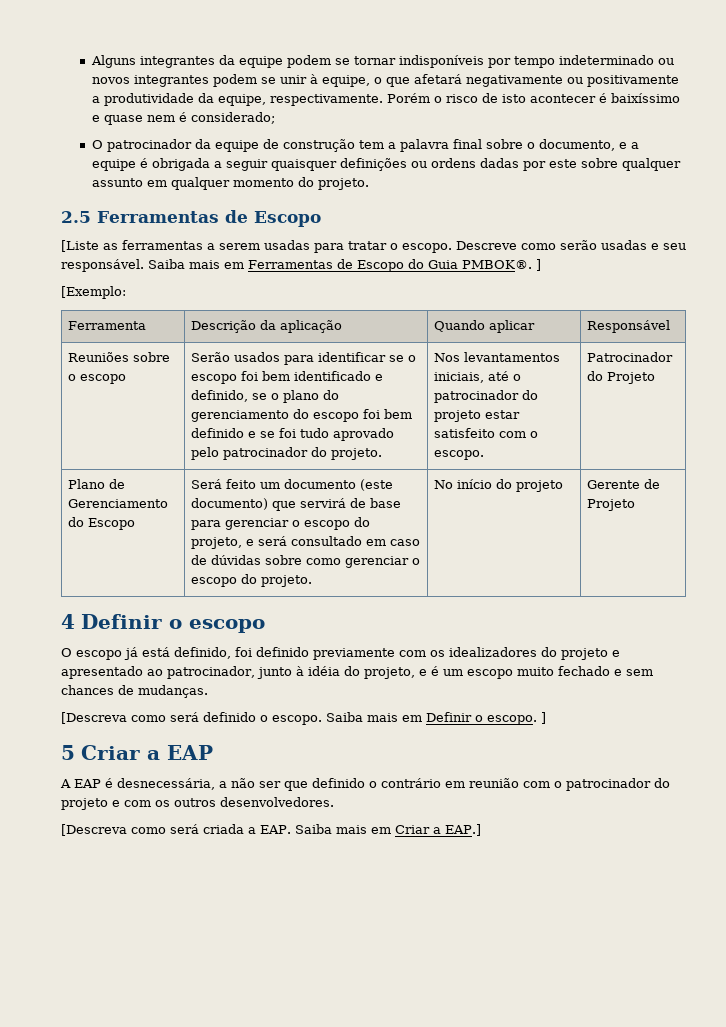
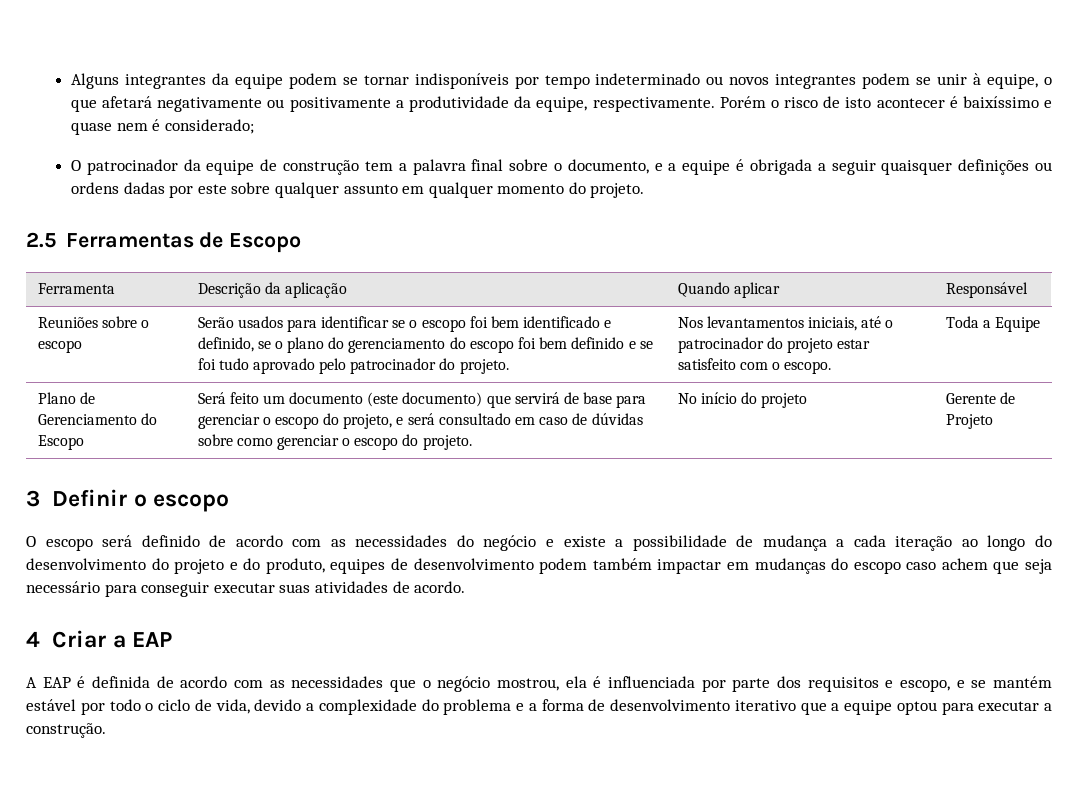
[61,240,686,253] [61,259,541,272] [61,286,126,299] // [Liste as ferramentas a serem usadas para tratar o escopo. Descreve como serão usadas e seu responsável. Saiba mais em Ferramentas de Escopo do Guia PMBOK®. ] // [Exemplo: -> (302, 243) none
[586,352,673,362] [586,371,655,384] Patrocinador do Projeto -> [945,316,1040,332] Toda a Equipe
[61,614,75,629] 4 -> [26,490,40,507] 3
[124,647,620,660] [61,666,653,679] [61,685,208,698] [61,712,546,725] [61,745,75,760] já está definido, foi definido previamente com os idealizadores do projeto e apresentado ao patrocinador, junto à idéia do projeto, e é um escopo muito fechado e sem chances de mudanças. // [Descreva como será definido o escopo. Saiba mais em Definir o escopo. ] // 5 -> [102,535,1052,551] [26,558,1052,574] [26,581,466,597] [26,631,40,647] será definido de acordo com as necessidades do negócio e existe a possibilidade de mudança a cada iteração ao longo do desenvolvimento do projeto e do produto, equipes de desenvolvimento podem também impactar em mudanças do escopo caso achem que seja necessário para conseguir executar suas atividades de acordo. // 4
[117,778,670,791] [61,797,334,810] [61,824,481,836] desnecessária, a não ser que definido o contrário em reunião com o patrocinador do projeto e com os outros desenvolvedores. // [Descreva como será criada a EAP. Saiba mais em Criar a EAP.] -> [91,676,1052,692] [26,699,1052,715] [26,723,106,738] definida de acordo com as necessidades que o negócio mostrou, ela é influenciada por parte dos requisitos e escopo, e se mantém estável por todo o ciclo de vida, devido a complexidade do problema e a forma de desenvolvimento iterativo que a equipe optou para executar a construção.

